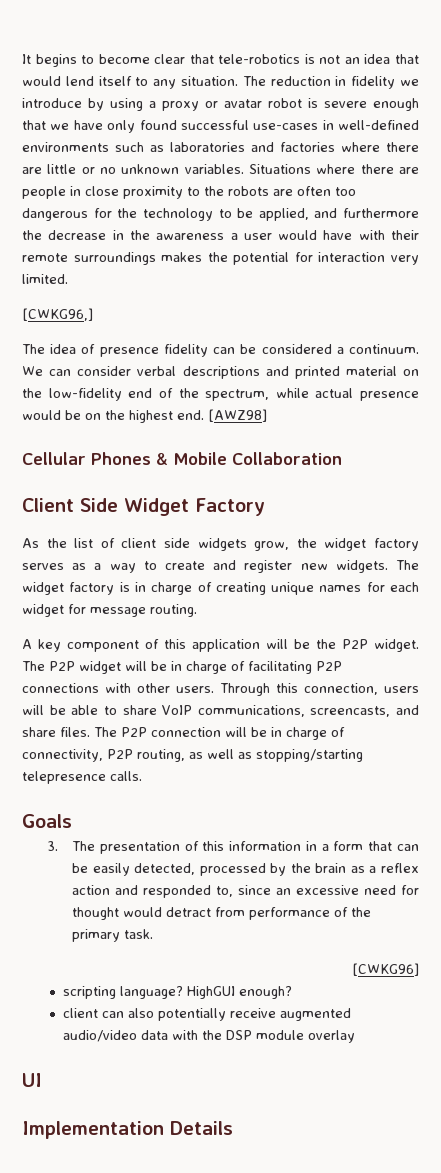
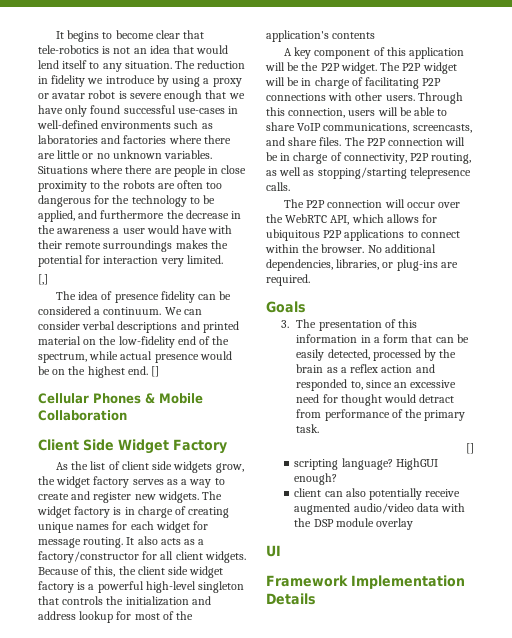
[22,308,93,321] [CWKG96,] -> [38,274,48,285] [,]
[208,409,267,422] [AWZ98] -> [151,366,160,377] []
(197, 610) none -> [126,536,205,545] [38,551,246,563] [38,566,224,578] [38,581,245,593] [38,596,211,606] [38,611,194,623] [266,30,376,42] It also acts as a factory/constructor for all client widgets. Because of this, the client side widget factory is a powerful high-level singleton that controls the initialization and address lookup for most of the application's contents
(142, 776) none -> [283,199,461,208] [266,214,438,225] [266,229,460,241] [265,244,436,253] [266,259,458,271] [266,274,310,286] // The P2P connection will occur over the WebRTC API, which allows for ubiquitous P2P applications to connect within the browser. No additional dependencies, libraries, or plug-ins are required.
[352,963,419,976] [CWKG96] -> [466,443,474,454] []
(42, 1080) none -> [266,575,348,587] Framework

